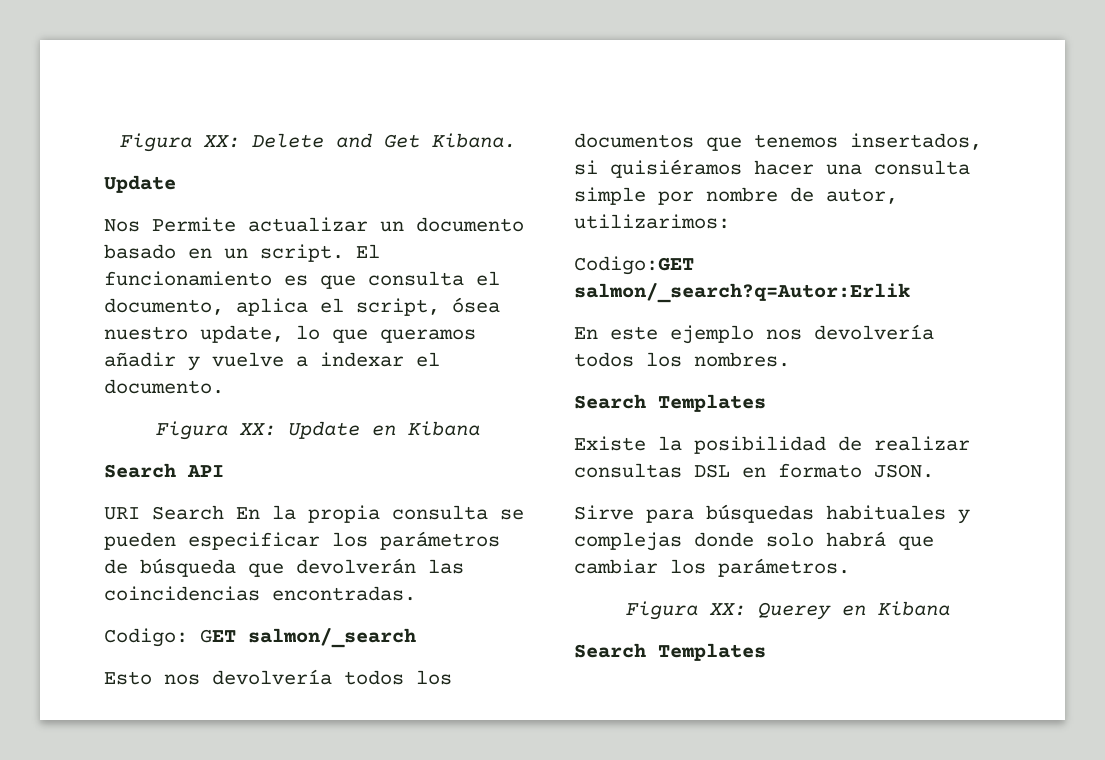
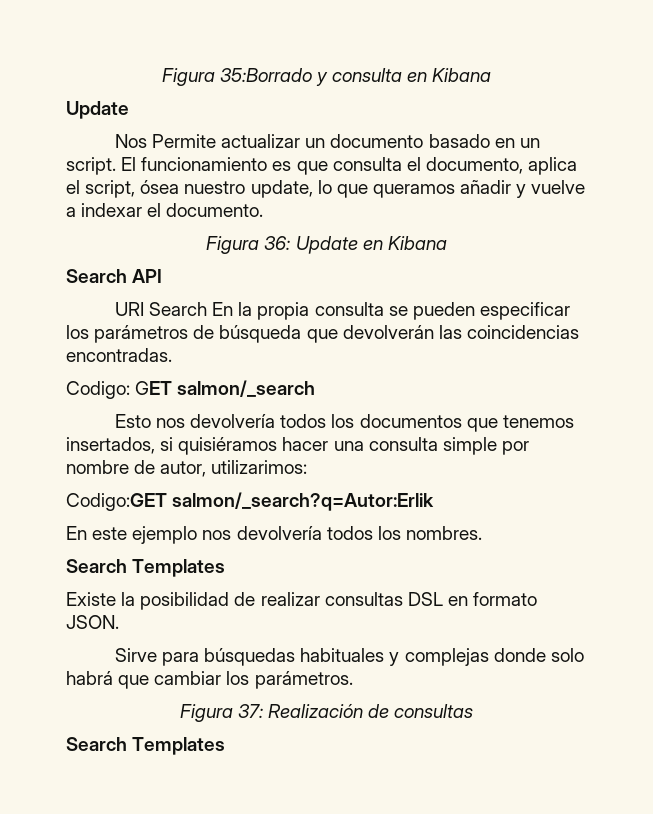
[119,133,516,152] Figura XX: Delete and Get Kibana. -> [161,68,492,86] Figura 35:Borrado y consulta en Kibana
[238,423,276,436] XX: -> [264,236,291,250] 36:
[708,601,950,620] XX: Querey en Kibana -> [237,703,474,718] 37: Realización de consultas

